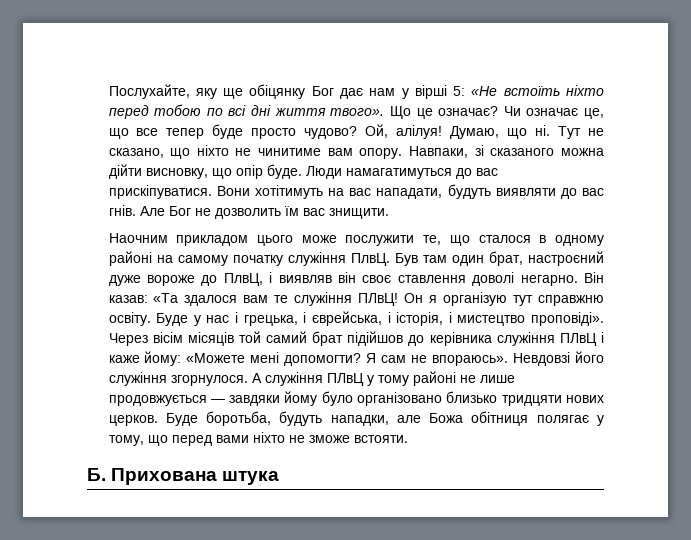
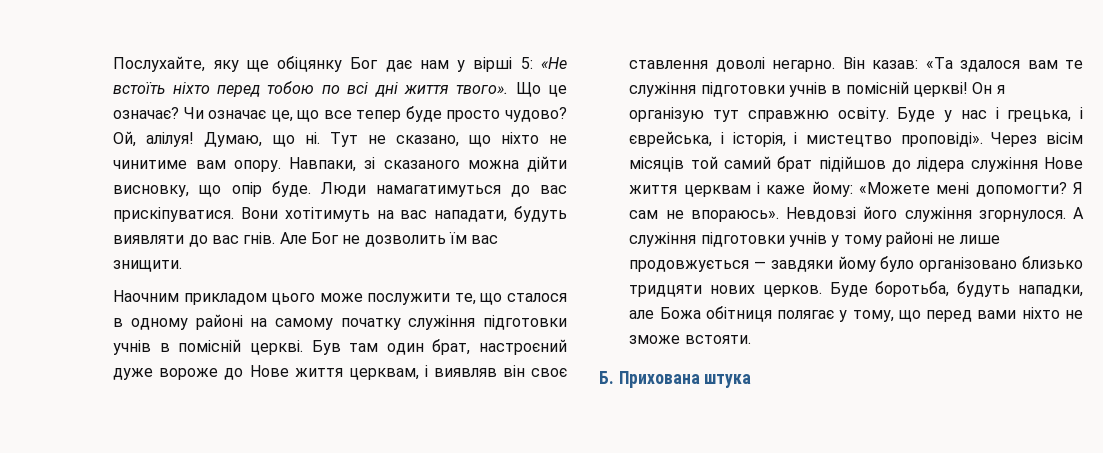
[350,253,390,266] ПлвЦ. -> [483,315,567,330] [113,339,304,355] підготовки учнів в помісній церкві.
[223,273,263,286] ПлвЦ, -> [249,365,419,380] Нове життя церквам,
[358,293,399,306] ПЛвЦ! -> [700,81,968,97] підготовки учнів в помісній церкві!
[429,332,597,346] керівника служіння ПЛвЦ -> [916,157,1083,172] [629,185,751,197] лідера служіння Нове життя церквам
[326,373,364,386] ПЛвЦ -> [700,232,827,247] підготовки учнів

